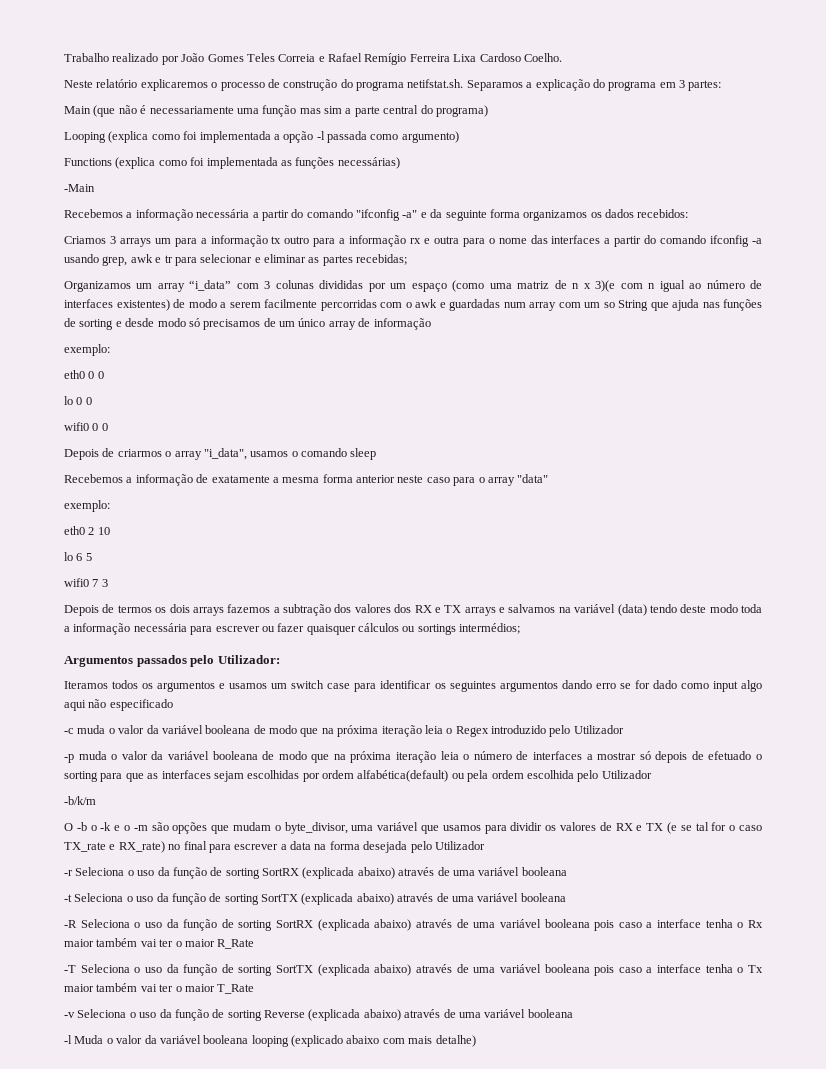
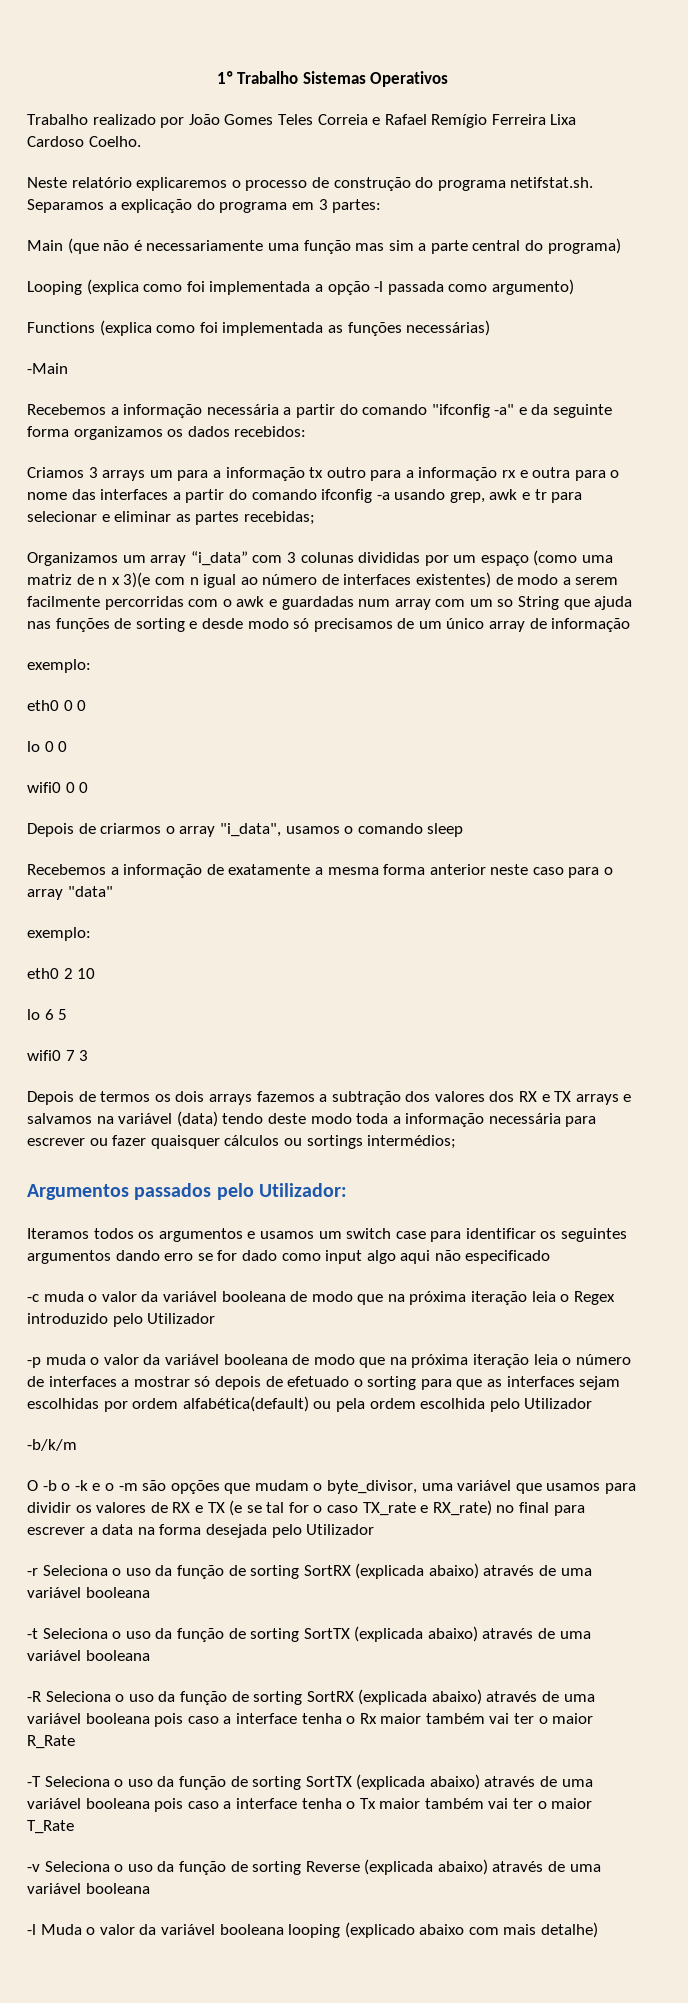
(64, 57) none -> [216,71,449,87] 1º Trabalho Sistemas Operativos //

